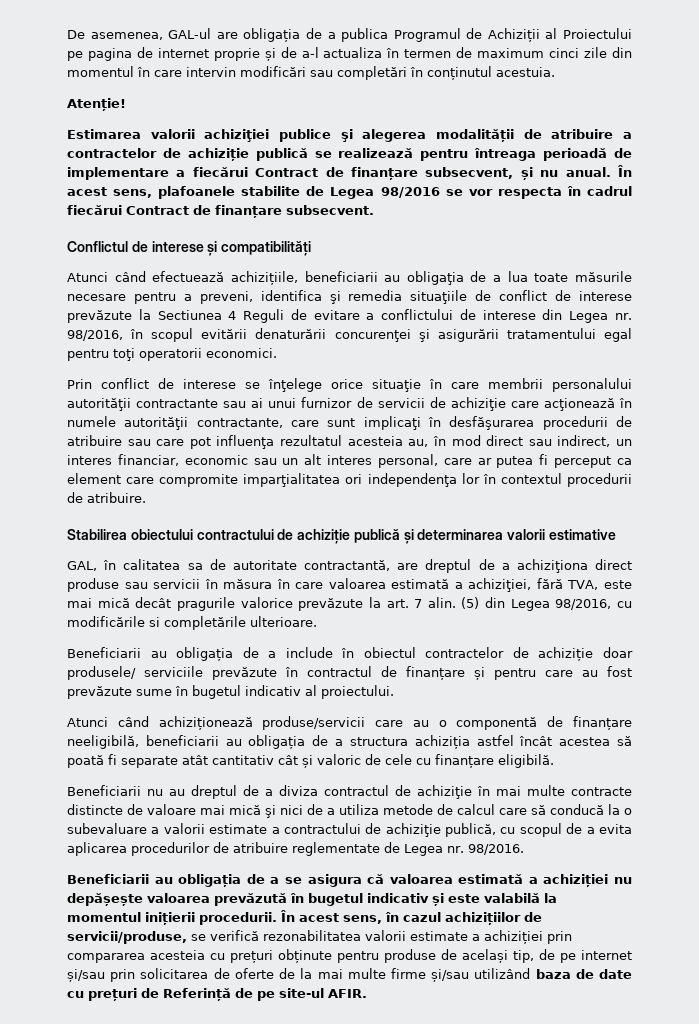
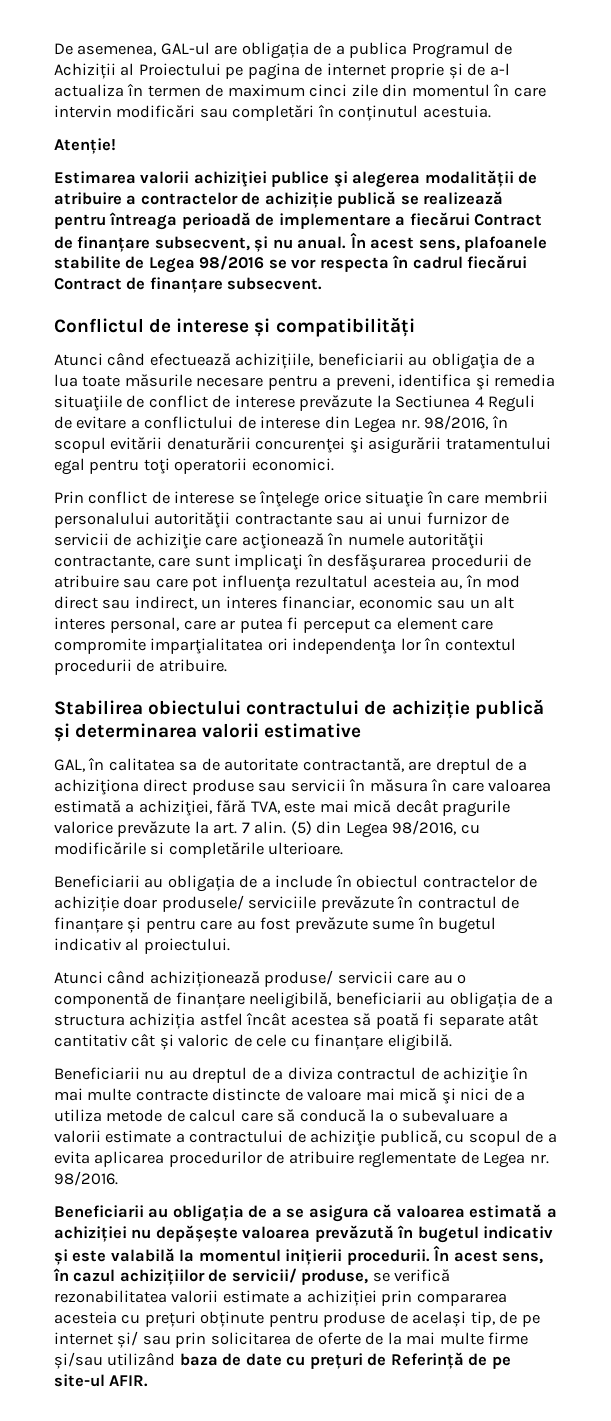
[262,716,366,730] produse/servicii -> [264,970,393,987] produse/ servicii
[67,931,187,944] servicii/produse, -> [231,1268,369,1285] servicii/ produse,
[67,969,105,982] și/sau -> [117,1331,171,1348] și/ sau

